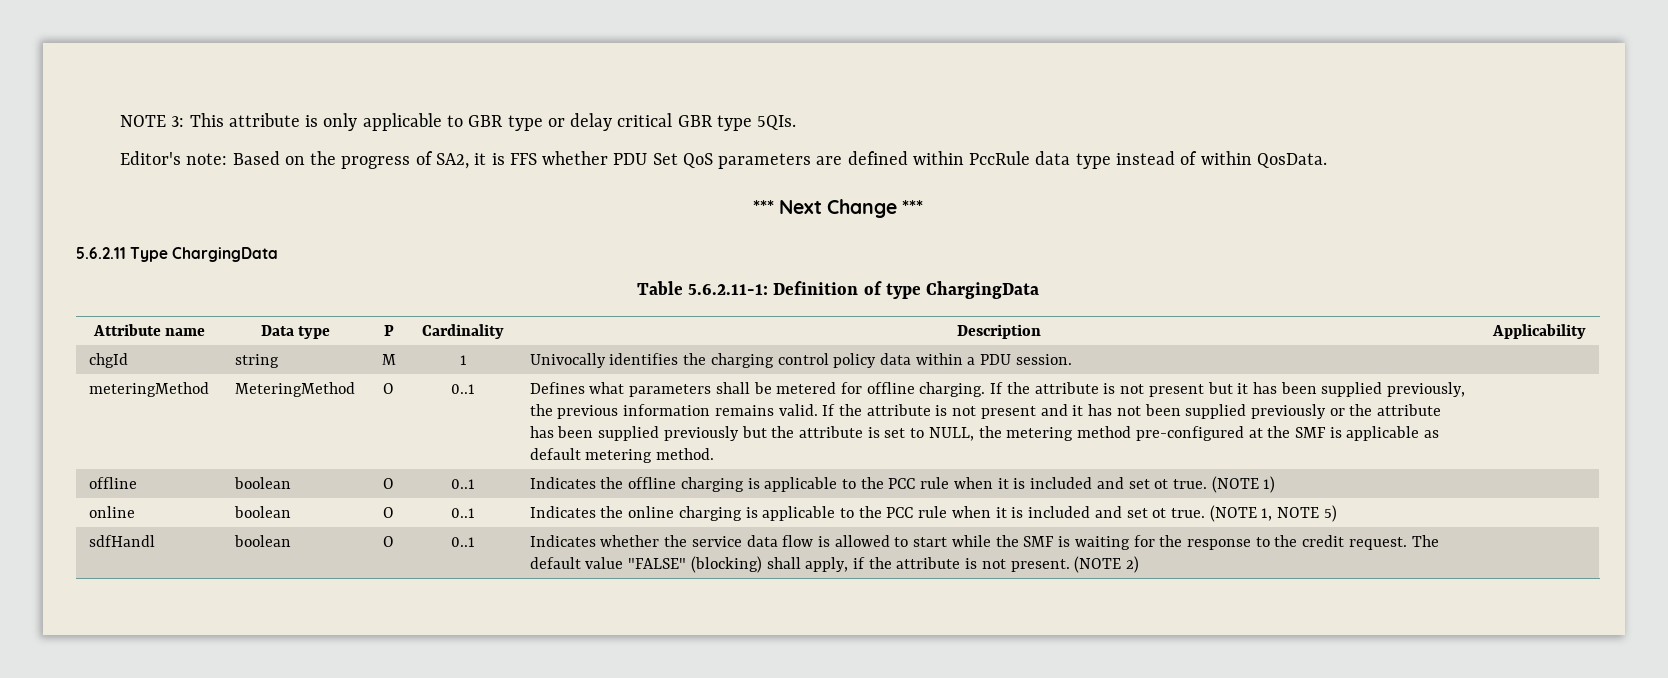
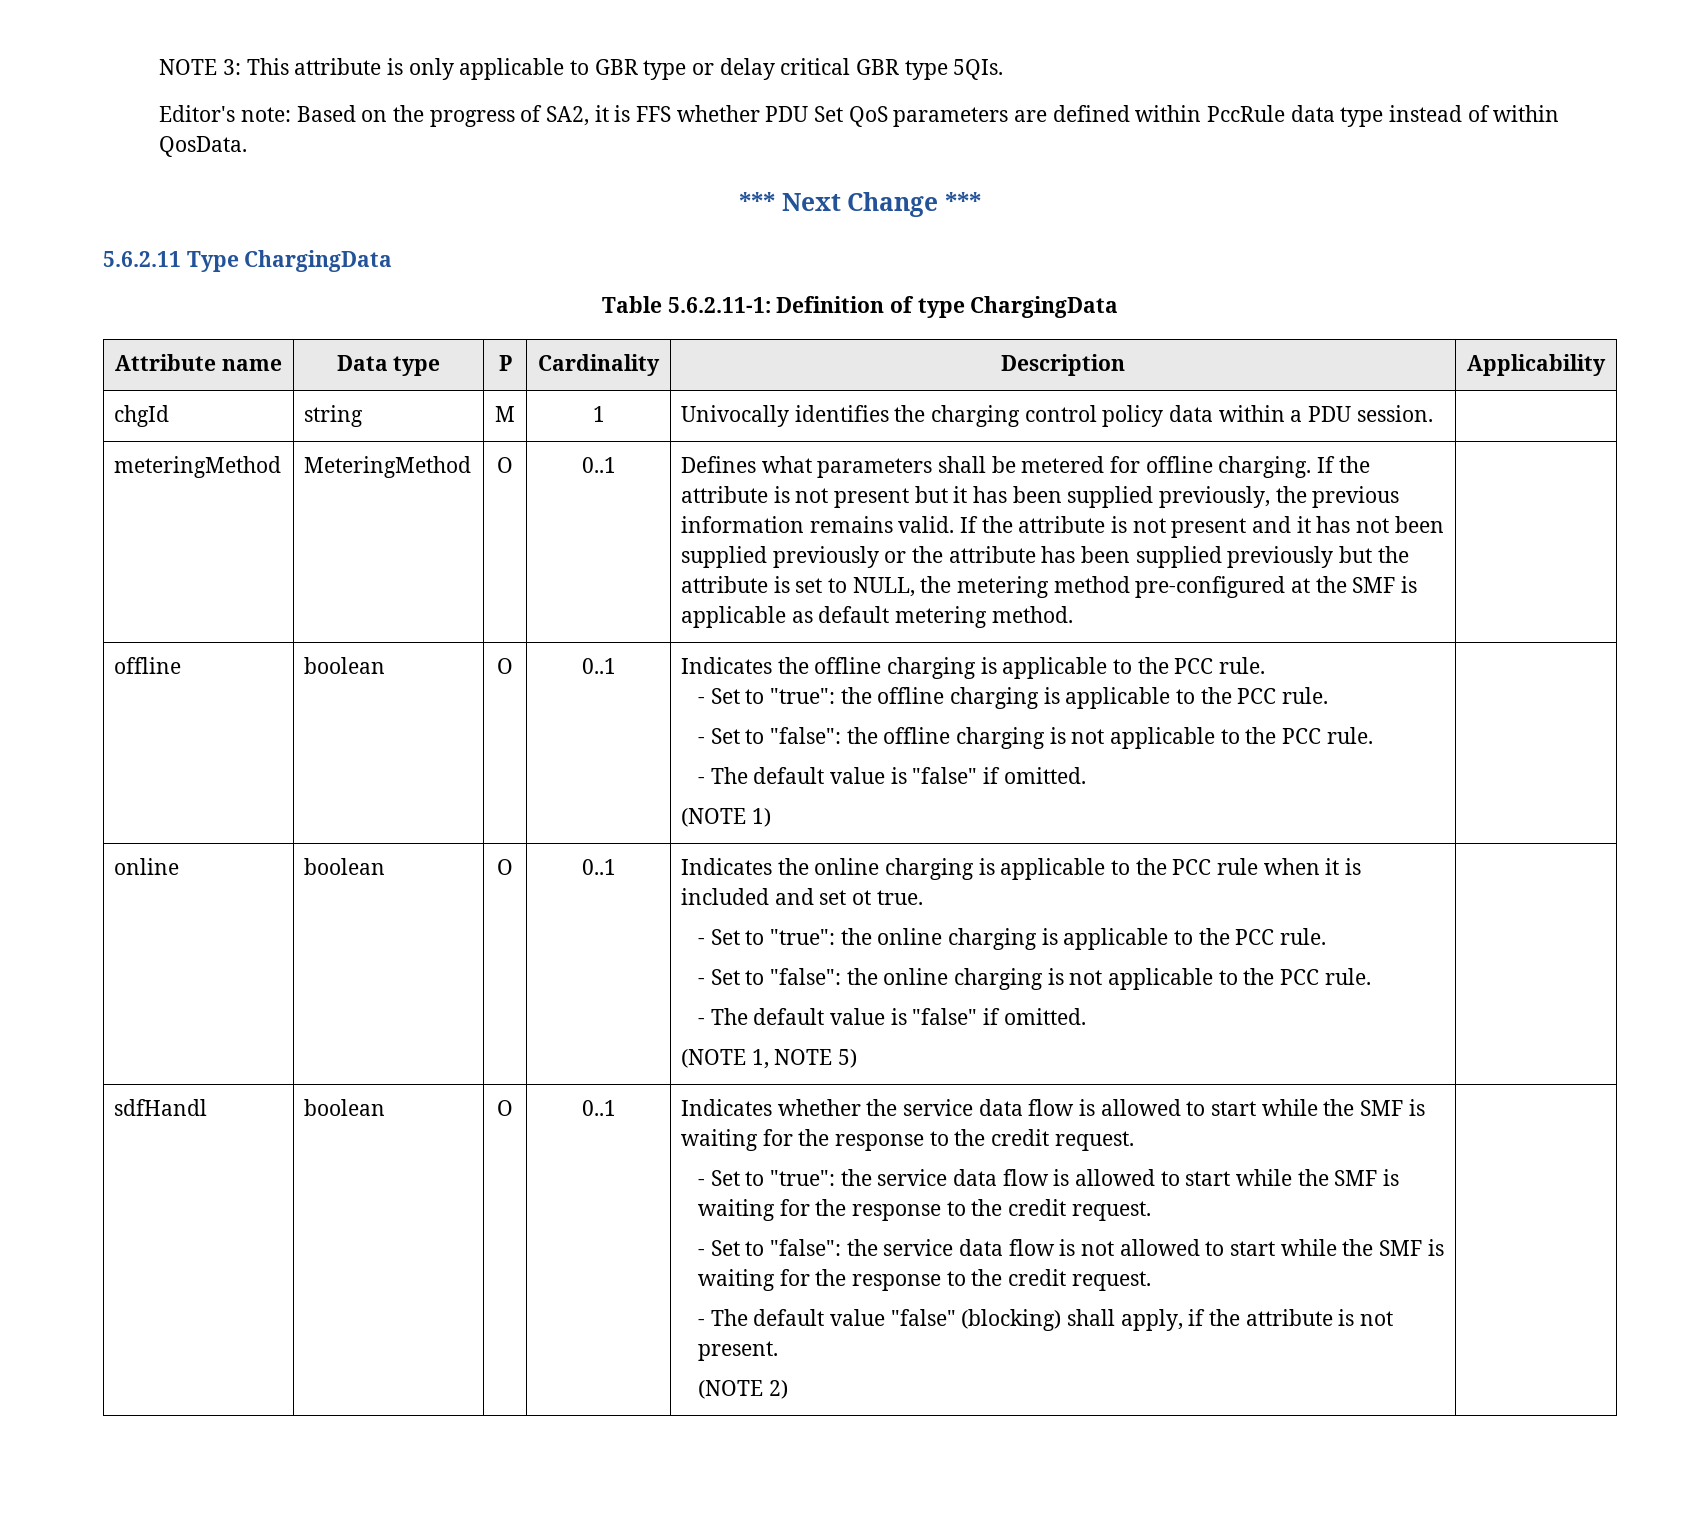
[920,477,1207,489] rule when it is included and set ot true. -> [1219,657,1266,674] [697,687,1328,709] [697,727,1373,749] [697,767,1086,784] rule. // - Set to "true": the offline charging is applicable to the PCC rule. // - Set to "false": the offline charging is not applicable to the PCC rule. // - The default value is "false" if omitted. //
(1205, 513) none -> [697,928,1326,950] [697,968,1371,990] [697,1008,1086,1025] // - Set to "true": the online charging is applicable to the PCC rule. // - Set to "false": the online charging is not applicable to the PCC rule. // - The default value is "false" if omitted. //
[1411,535,1439,547] [529,557,687,569] The default value "FALSE" -> [697,1169,1399,1186] [697,1199,1151,1221] [697,1239,1444,1256] [697,1269,1151,1291] [697,1309,956,1326] // - Set to "true": the service data flow is allowed to start while the SMF is waiting for the response to the credit request. // - Set to "false": the service data flow is not allowed to start while the SMF is waiting for the response to the credit request. // - The default value "false"
(1070, 565) none -> (778, 1351) //

